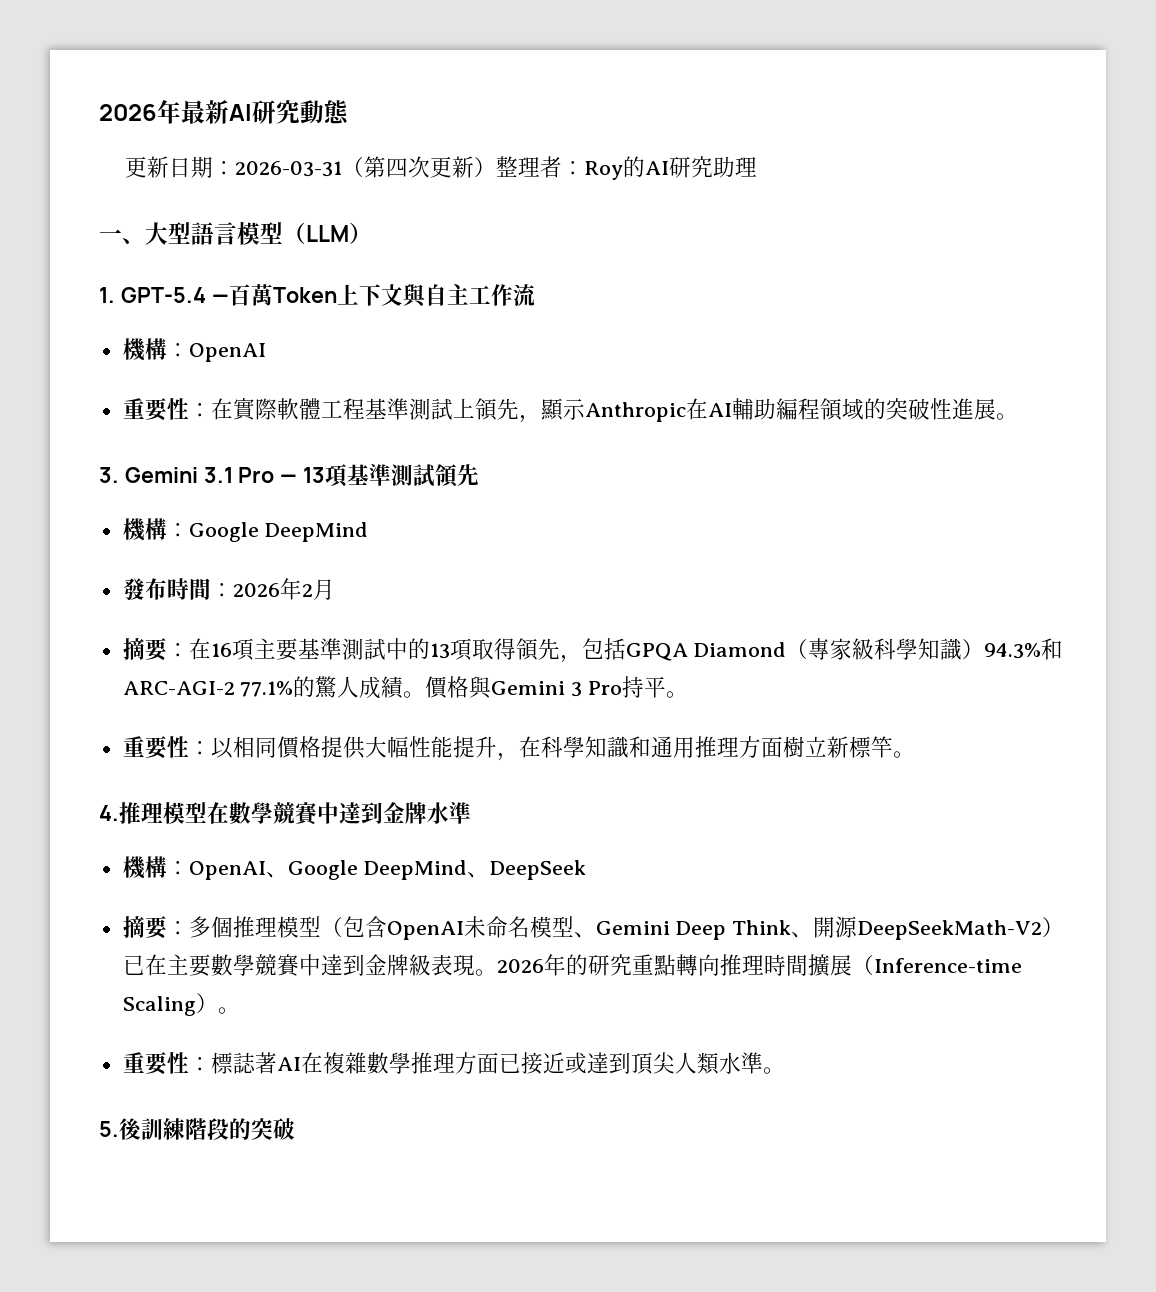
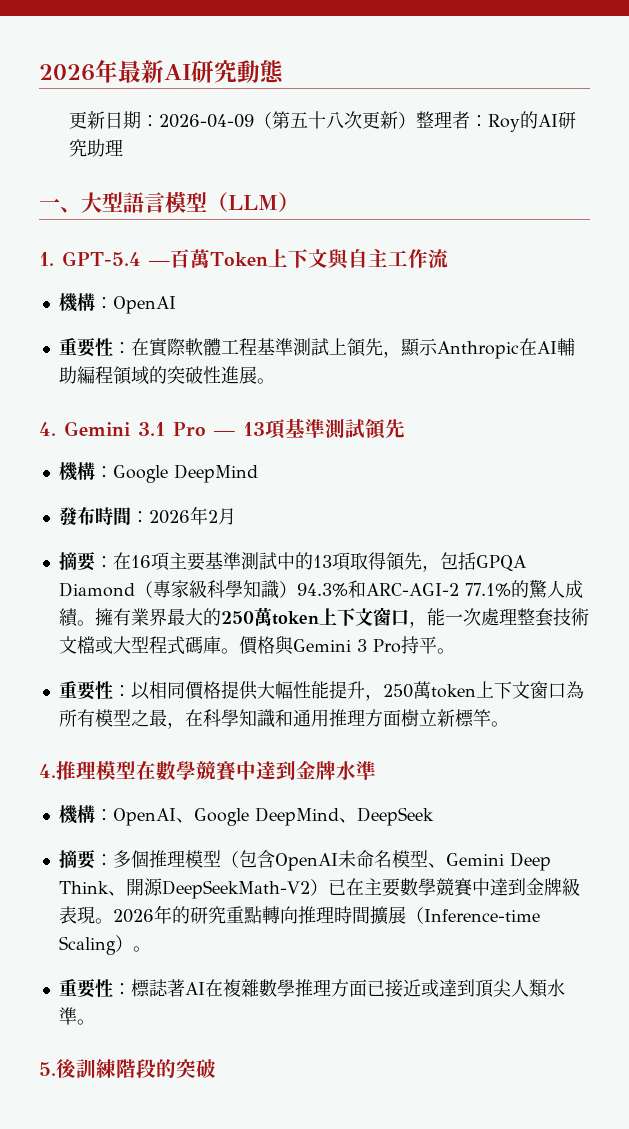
[235,156,409,178] 2026-03-31（第四 -> [158,111,344,129] 2026-04-09（第五十八
[99,467,119,483] 3. -> [39,422,56,436] 4.
(426, 694) none -> [94,607,589,628] [58,636,239,655] 擁有業界最大的250萬token上下文窗口，能一次處理整套技術文檔或大型程式碼庫。
(519, 757) none -> [382,681,584,699] [58,709,185,729] 250萬token上下文窗口為所有模型之最，

